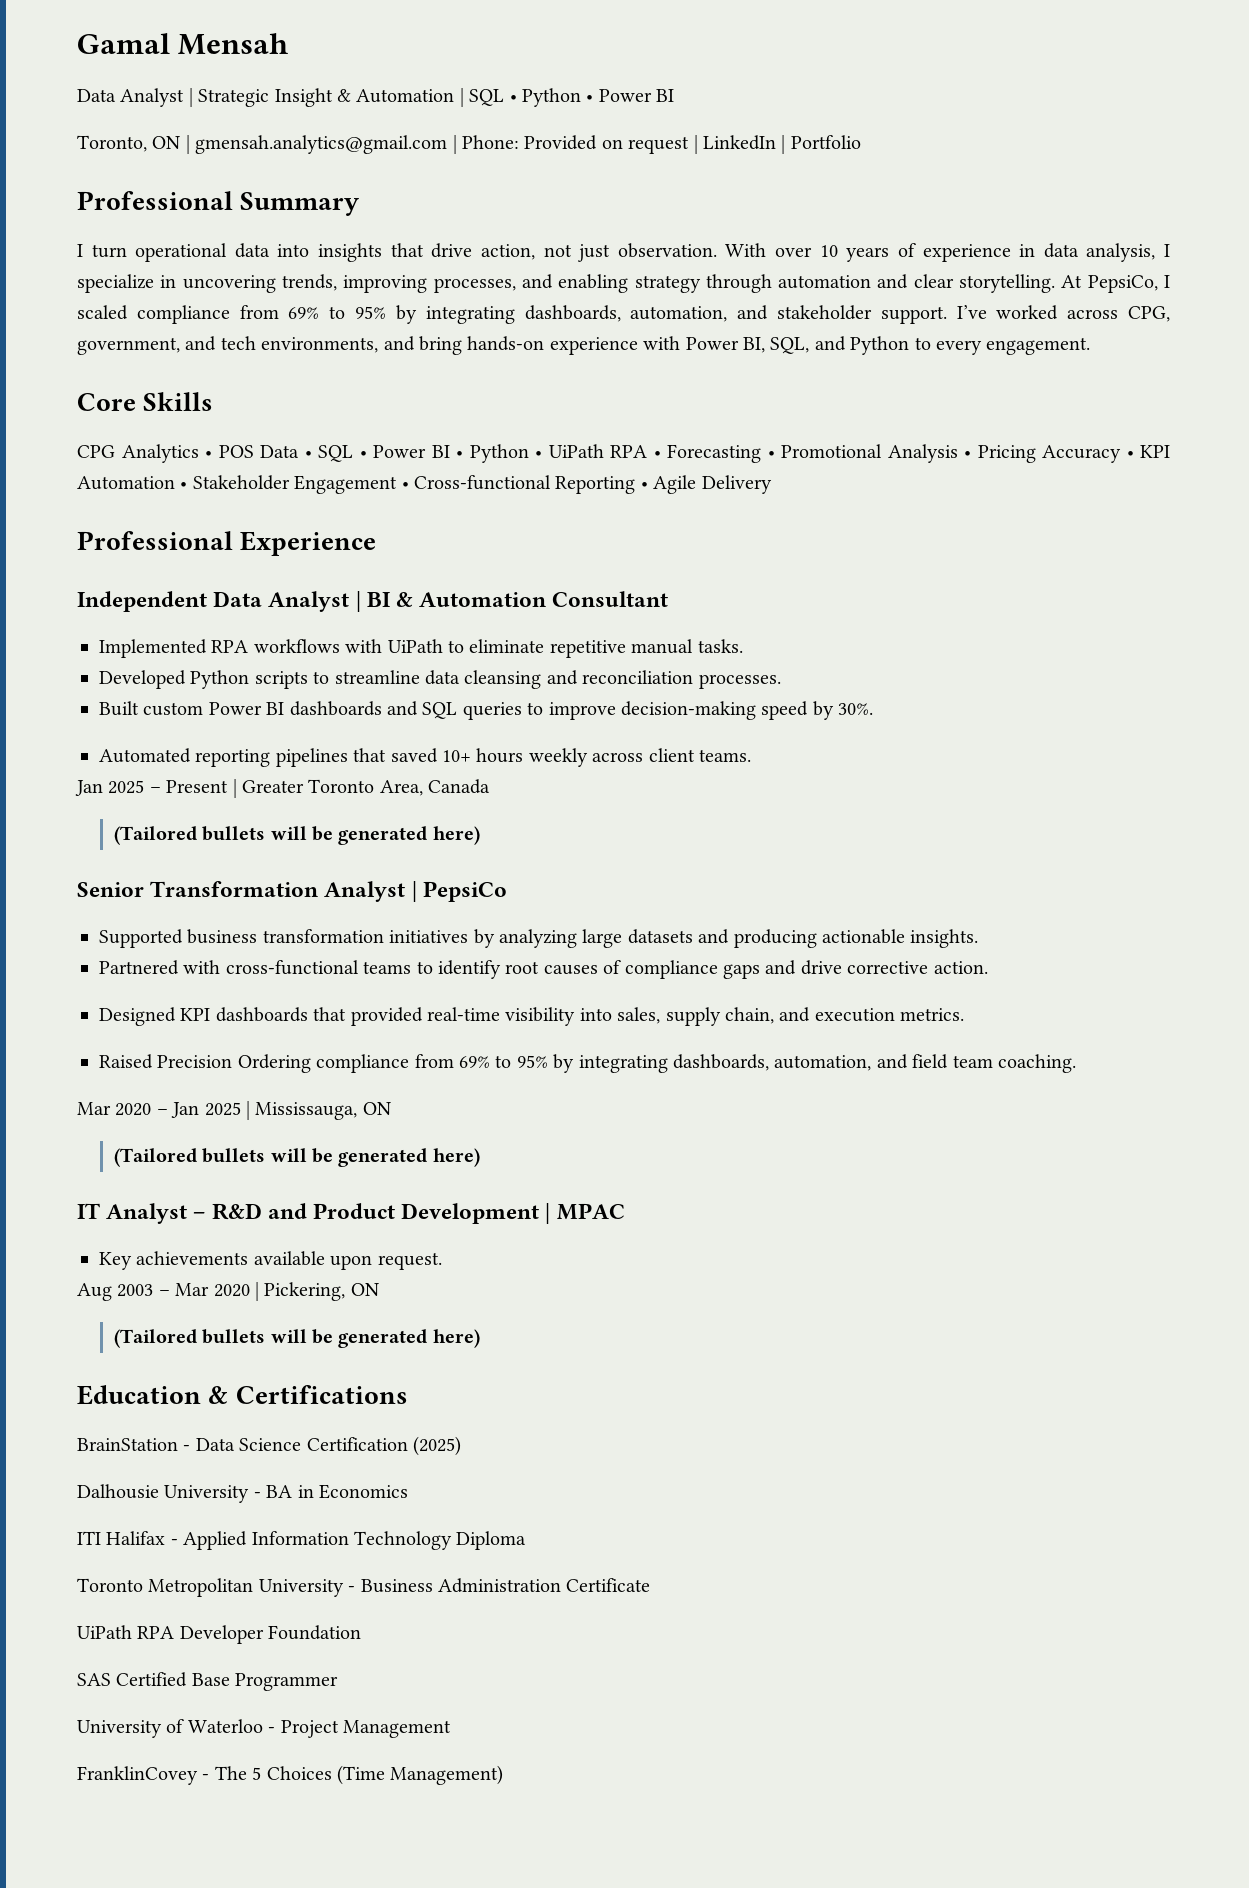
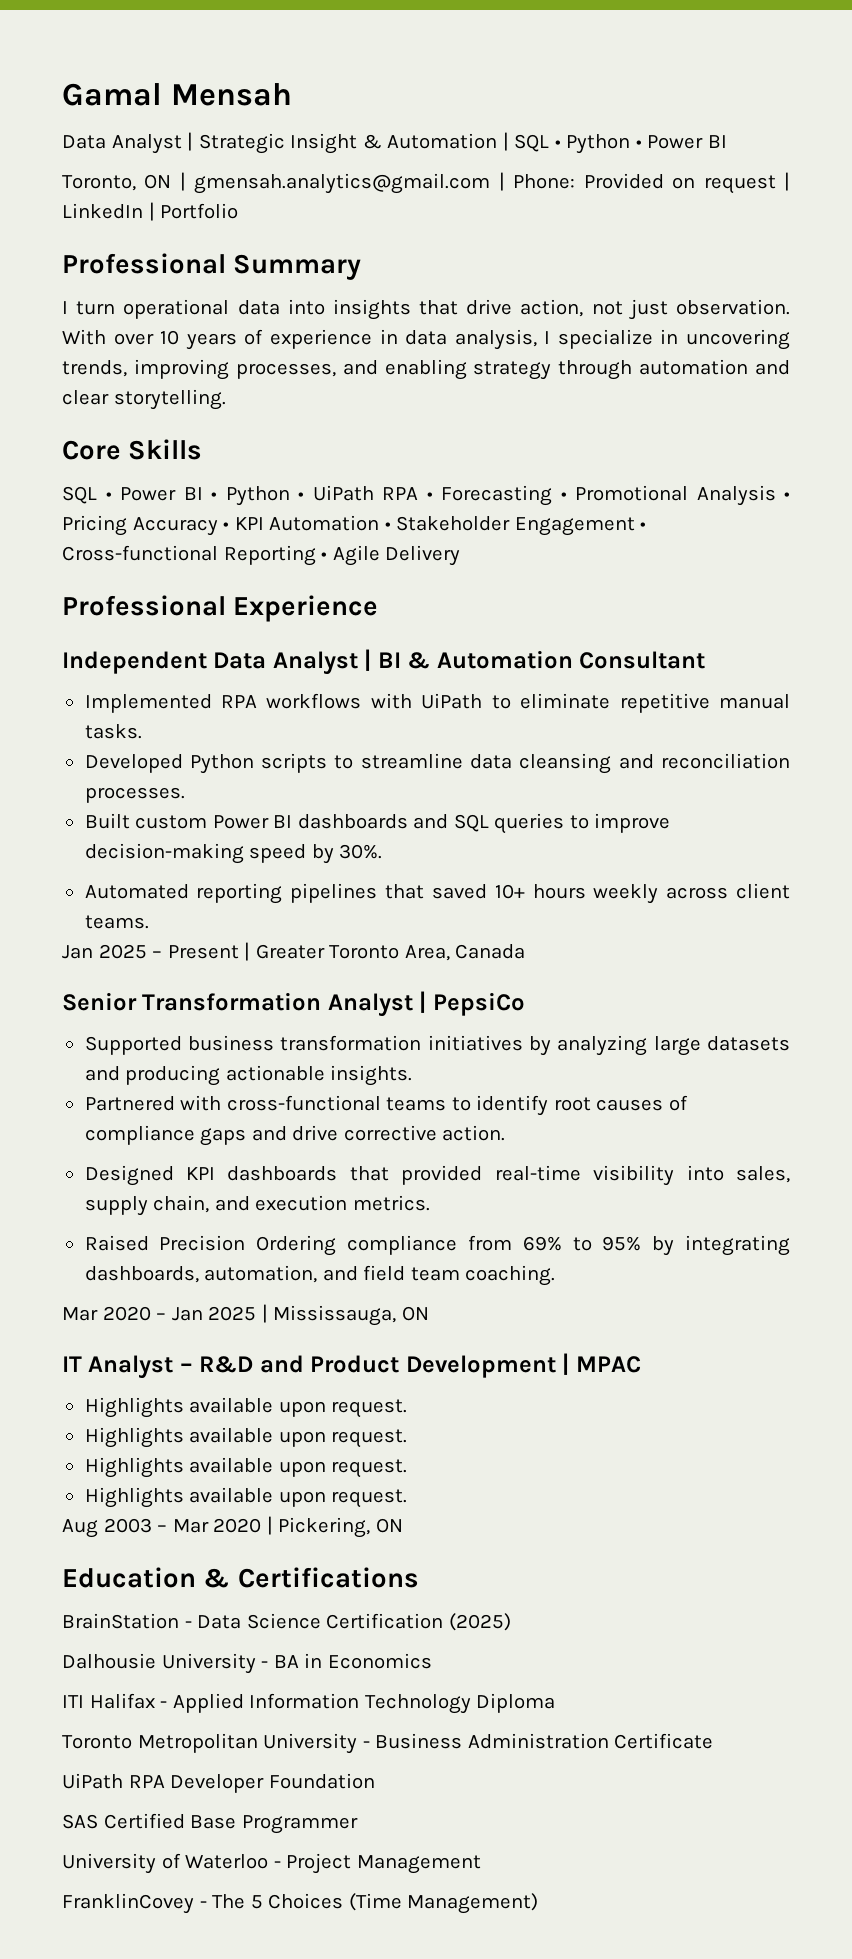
[1061,275,1170,293] [77,305,1170,324] [77,336,1091,355] [77,392,214,411] [77,444,312,463] At PepsiCo, I scaled compliance from 69% to 95% by integrating dashboards, automation, and stakeholder support. I’ve worked across CPG, government, and tech environments, and bring hands-on experience with Power BI, SQL, and Python to every engagement. // Core Skills // CPG Analytics • POS Data • -> [62,439,203,460] // Core Skills //
[113,826,480,845] // (Tailored bullets will be generated here) -> (526, 951) none
[113,1148,480,1167] // (Tailored bullets will be generated here) -> (429, 1313) none
[99,1251,249,1270] Key achievements -> [84,1397,408,1418] [84,1427,408,1448] [84,1457,408,1478] [84,1487,184,1508] Highlights available upon request. // Highlights available upon request. // Highlights available upon request. // Highlights
[113,1329,480,1348] // (Tailored bullets will be generated here) -> (403, 1525) none

